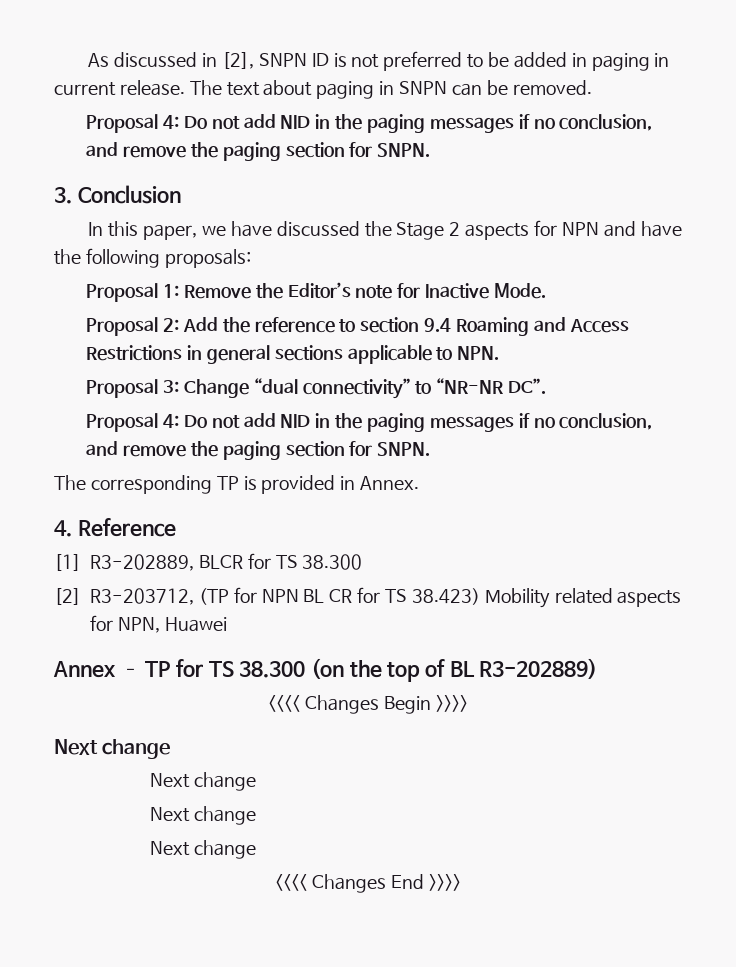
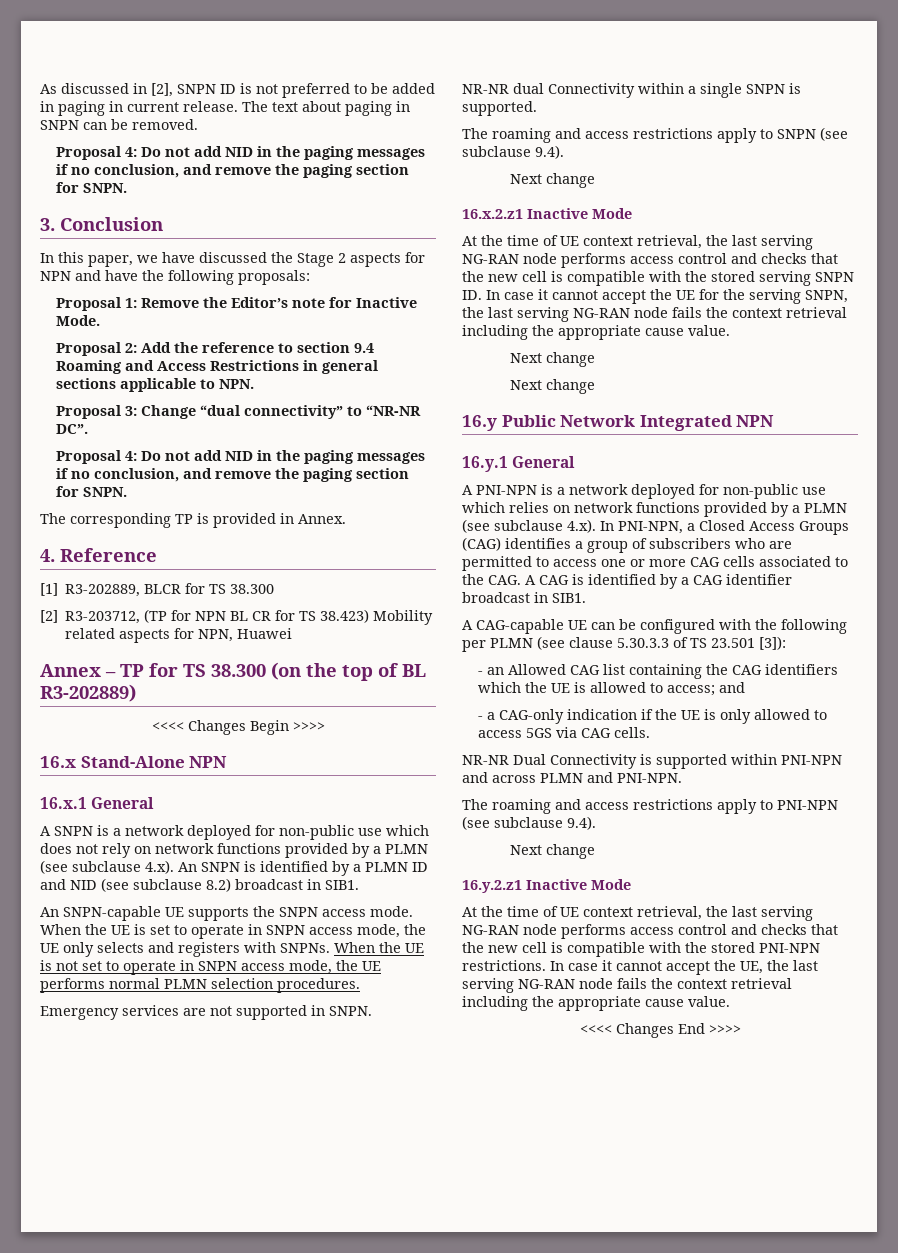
[54,739,171,759] [150,772,257,791] [150,806,257,825] [150,840,257,859] Next change // Next change // Next change // Next change -> [40,756,228,768] [40,797,155,809] [40,825,429,840] [40,843,428,858] [40,860,428,876] [40,878,359,892] [40,906,413,921] [40,924,426,939] [40,942,424,957] [40,960,381,975] [40,978,360,993] [40,1005,372,1020] [462,83,801,98] [462,101,537,116] [462,127,848,143] [462,145,564,159] [510,173,596,188] [462,208,632,219] [462,235,813,250] [462,253,838,268] [462,271,854,286] [462,289,848,304] [462,307,847,322] [462,325,730,340] [510,352,596,367] [510,379,596,394] [462,415,775,431] [462,456,576,472] [462,484,826,499] [462,502,847,517] [462,519,849,535] [462,537,792,553] [462,556,848,571] [462,574,792,589] [462,592,586,603] [462,619,847,634] [462,636,786,652] [478,664,839,679] [478,682,746,696] [478,709,828,724] [478,727,651,738] [462,754,842,769] [462,772,682,783] [462,799,838,814] [462,816,596,830] [510,844,596,859] [462,879,631,893] [462,906,813,921] [462,924,838,939] [462,942,820,957] [462,960,818,975] [462,978,792,993] [462,996,730,1011] 16.x Stand-Alone NPN // 16.x.1 General // A SNPN is a network deployed for non-public use which does not rely on network functions provided by a PLMN (see subclause 4.x). An SNPN is identified by a PLMN ID and NID (see subclause 8.2) broadcast in SIB1. // An SNPN-capable UE supports the SNPN access mode. When the UE is set to operate in SNPN access mode, the UE only selects and registers with SNPNs. When the UE is not set to operate in SNPN access mode, the UE performs normal PLMN selection procedures. // Emergency services are not supported in SNPN. // NR-NR dual Connectivity within a single SNPN is supported. // The roaming and access restrictions apply to SNPN (see subclause 9.4). // Next change // 16.x.2.z1 Inactive Mode // At the time of UE context retrieval, the last serving NG-RAN node performs access control and checks that the new cell is compatible with the stored serving SNPN ID. In case it cannot accept the UE for the serving SNPN, the last serving NG-RAN node fails the context retrieval including the appropriate cause value. // Next change // Next change // 16.y Public Network Integrated NPN // 16.y.1 General // A PNI-NPN is a network deployed for non-public use which relies on network functions provided by a PLMN (see subclause 4.x). In PNI-NPN, a Closed Access Groups (CAG) identifies a group of subscribers who are permitted to access one or more CAG cells associated to the CAG. A CAG is identified by a CAG identifier broadcast in SIB1. // A CAG-capable UE can be configured with the following per PLMN (see clause 5.30.3.3 of TS 23.501 [3]): // - an Allowed CAG list containing the CAG identifiers which the UE is allowed to access; and // - a CAG-only indication if the UE is only allowed to access 5GS via CAG cells. // NR-NR Dual Connectivity is supported within PNI-NPN and across PLMN and PNI-NPN. // The roaming and access restrictions apply to PNI-NPN (see subclause 9.4). // Next change // 16.y.2.z1 Inactive Mode // At the time of UE context retrieval, the last serving NG-RAN node performs access control and checks that the new cell is compatible with the stored PNI-NPN restrictions. In case it cannot accept the UE, the last serving NG-RAN node fails the context retrieval including the appropriate cause value.

